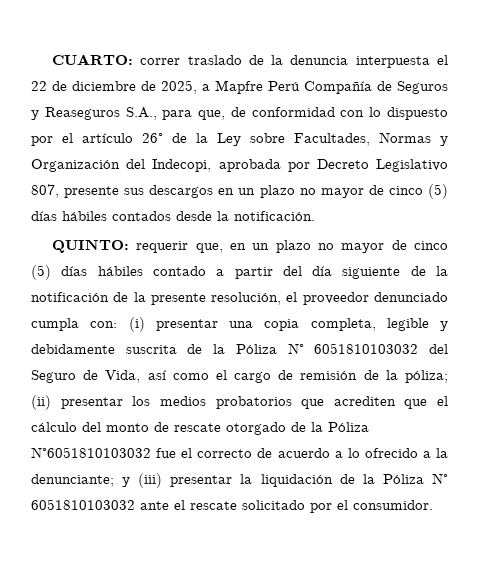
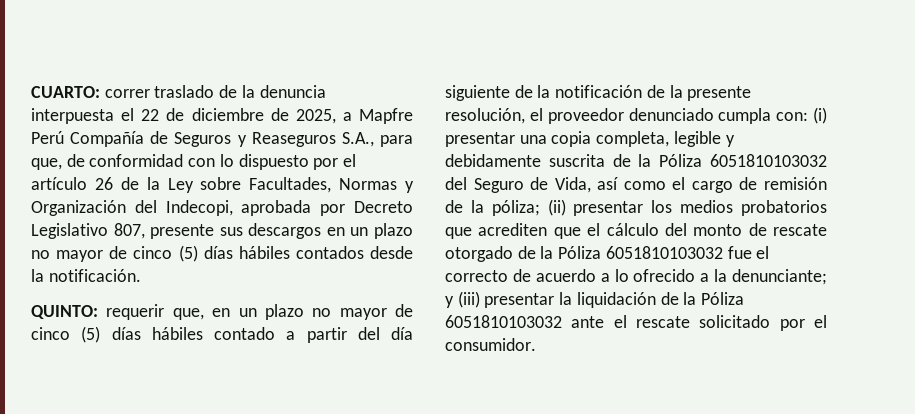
[142,133,163,143] 26° -> [94,177,113,190] 26
[287,343,304,354] N° -> (703, 160) none
[31,447,151,458] N°6051810103032 -> [605,246,723,259] 6051810103032
[431,473,448,484] N° -> (745, 298) none

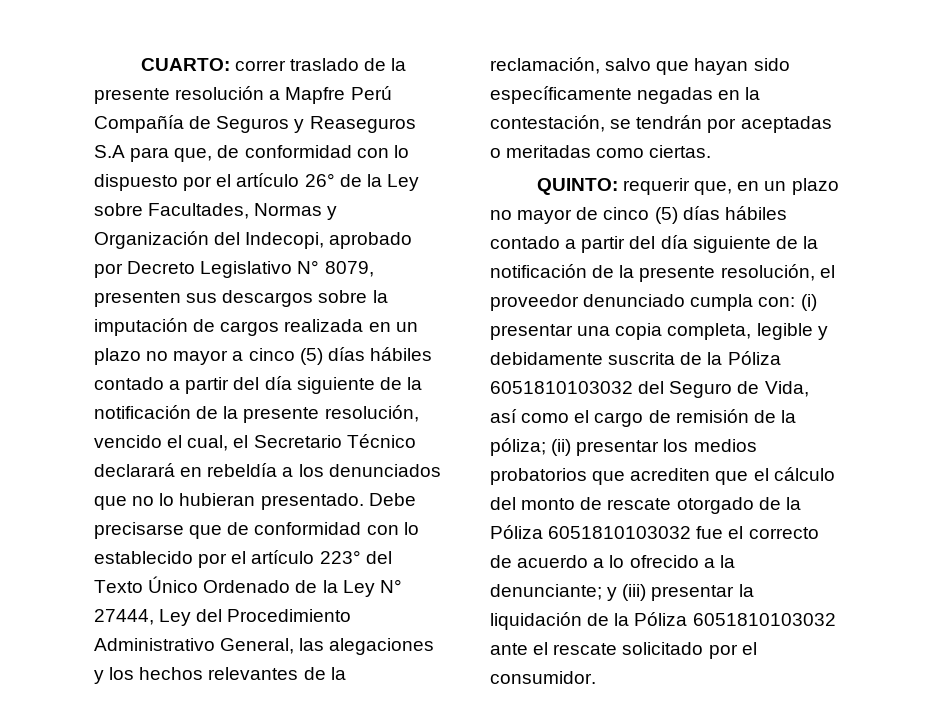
[259,85,326,98] [31,108,336,124] denuncia interpuesta el 22 de diciembre de 2025, -> [94,86,265,104] presente resolución
[341,132,374,147] S.A., -> [94,145,125,158] S.A
[94,177,113,190] 26 -> [304,173,335,187] 26°
[241,200,312,216] aprobada -> [329,232,413,249] aprobado
[113,223,413,239] [31,245,413,262] [31,269,141,282] 807, presente sus descargos en un plazo no mayor de cinco (5) días hábiles contados desde la notificación. -> [297,260,374,277] [94,290,388,307] [94,318,418,336] [94,347,432,365] [94,376,422,394] [94,405,419,423] [94,434,416,451] [94,463,441,477] [94,493,416,510] [94,522,419,539] [94,550,392,568] [94,576,402,597] [94,609,352,626] [94,638,435,655] [94,667,346,684] [490,57,790,75] [490,86,761,104] [490,115,832,133] [490,145,712,158] N° 8079, presenten sus descargos sobre la imputación de cargos realizada en un plazo no mayor a cinco (5) días hábiles contado a partir del día siguiente de la notificación de la presente resolución, vencido el cual, el Secretario Técnico declarará en rebeldía a los denunciados que no lo hubieran presentado. Debe precisarse que de conformidad con lo establecido por el artículo 223° del Texto Único Ordenado de la Ley N° 27444, Ley del Procedimiento Administrativo General, las alegaciones y los hechos relevantes de la reclamación, salvo que hayan sido específicamente negadas en la contestación, se tendrán por aceptadas o meritadas como ciertas.

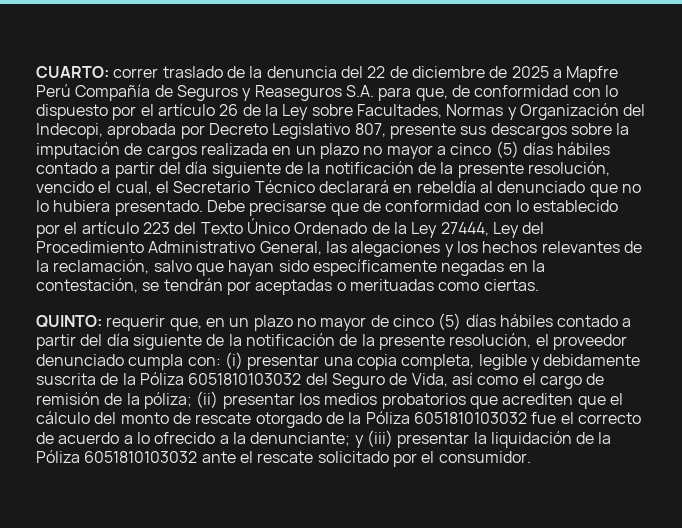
[94,86,265,104] presente resolución -> [266,66,549,78] denuncia del 22 de diciembre de 2025
[94,145,125,158] S.A -> [345,85,374,97] S.A.
[304,173,335,187] 26° -> [219,104,239,116] 26
[329,232,413,249] aprobado -> [107,123,177,139] aprobada
[297,260,374,277] [94,291,181,307] N° 8079, presenten -> [354,123,456,139] 807, presente
[282,464,441,477] a los denunciados -> [479,181,586,193] al denunciado
[179,493,256,506] hubieran -> [53,200,111,212] hubiera
[319,550,361,564] 223° -> [142,222,170,234] 223
[379,579,402,593] N° -> (438, 230) none
[506,145,592,158] meritadas -> [349,279,434,291] merituadas

